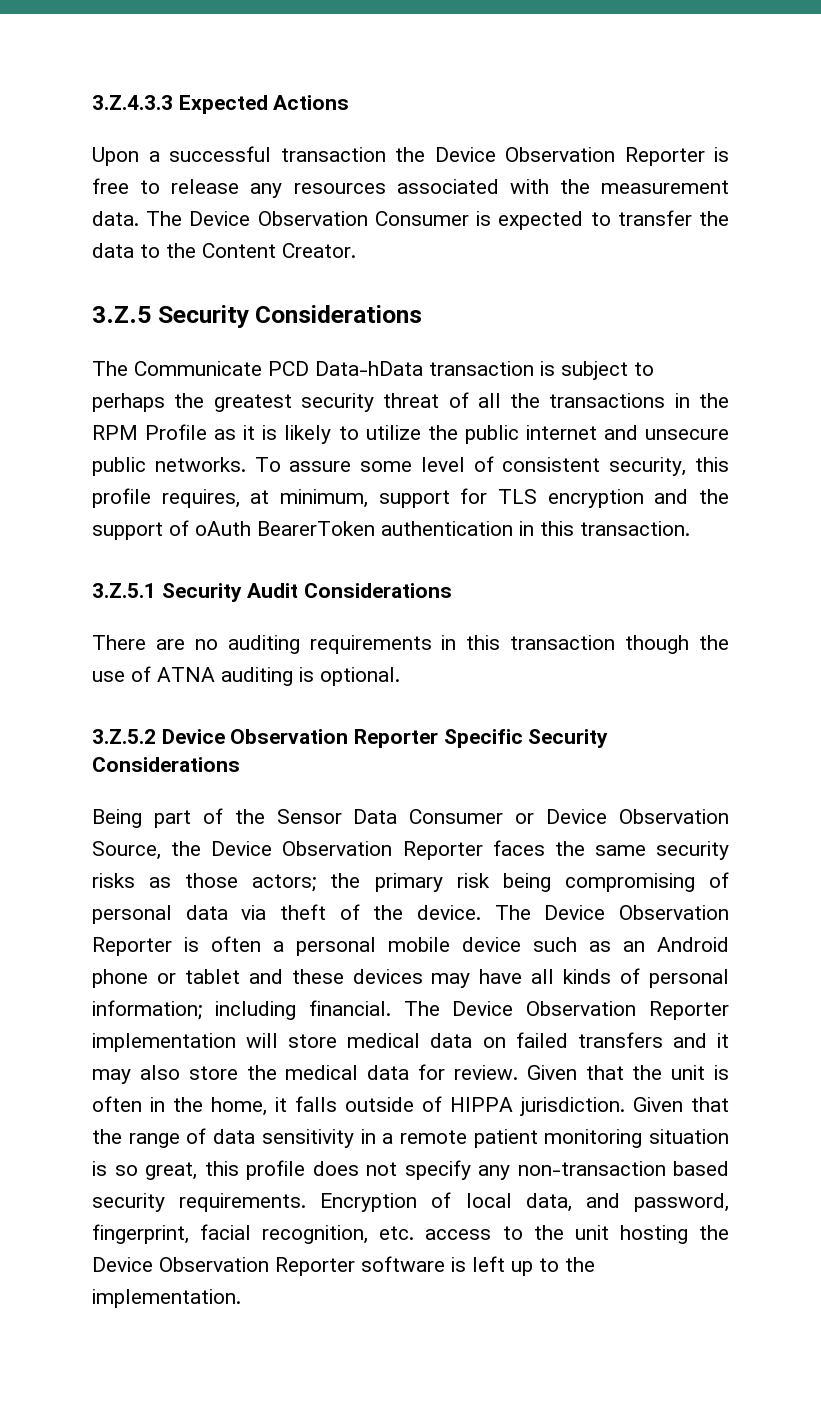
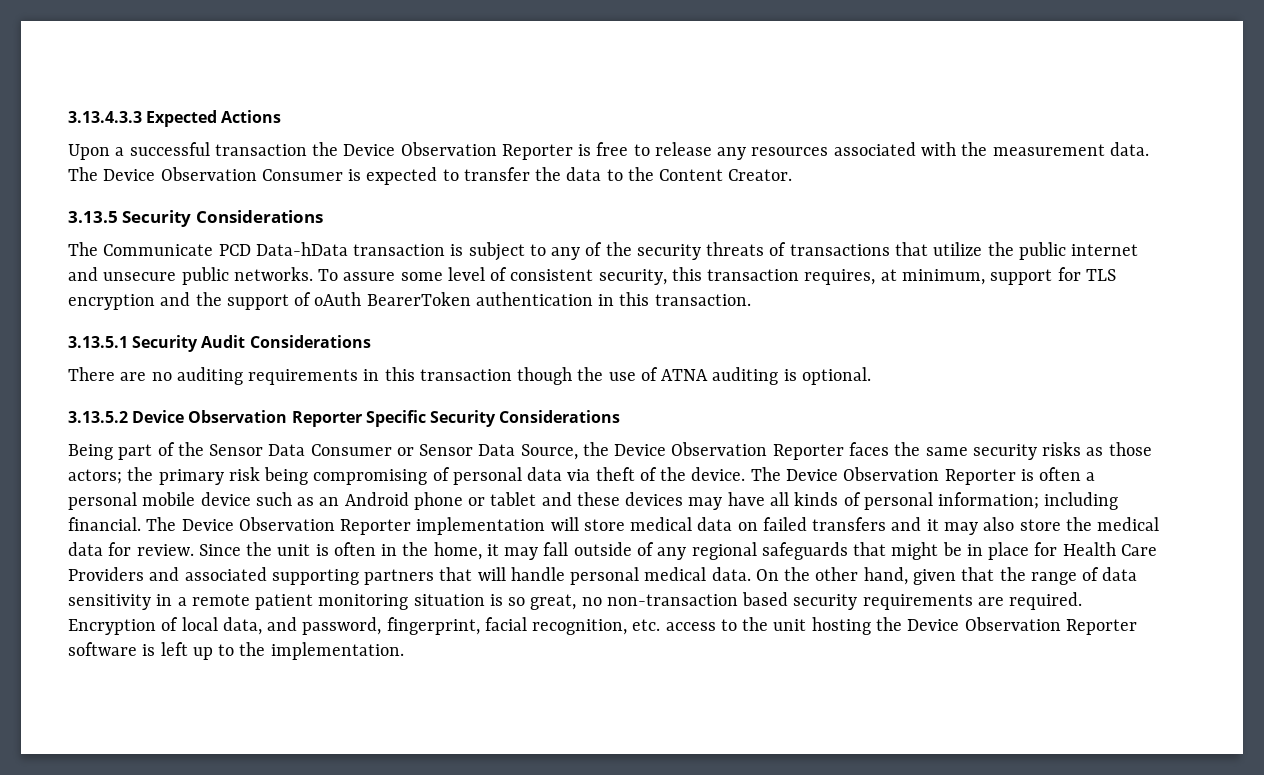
[92,95,173,110] 3.Z.4.3.3 -> [68,111,142,123] 3.13.4.3.3
[92,306,151,323] 3.Z.5 -> [68,211,118,223] 3.13.5
[92,392,729,412] [92,424,359,444] perhaps the greatest security threat of all the transactions in the RPM Profile as it is likely to -> [551,242,928,260] any of the security threats of transactions that
[92,488,151,508] profile -> [707,269,800,281] transaction
[92,583,156,598] 3.Z.5.1 -> [68,336,128,348] 3.13.5.1
[92,729,156,744] 3.Z.5.2 -> [68,411,128,423] 3.13.5.2
[546,809,730,824] Device Observation -> [419,444,516,456] Sensor Data
[526,1065,624,1080] Given that -> [198,544,241,556] Since
[295,1096,683,1116] falls outside of HIPPA jurisdiction. Given -> [504,542,1157,560] [68,567,956,585] may fall outside of any regional safeguards that might be in place for Health Care Providers and associated supporting partners that will handle personal medical data. On the other hand, given
[204,1160,729,1180] [92,1193,307,1212] this profile does not specify any non-transaction based security requirements. -> [581,592,1083,610] no non-transaction based security requirements are required.

